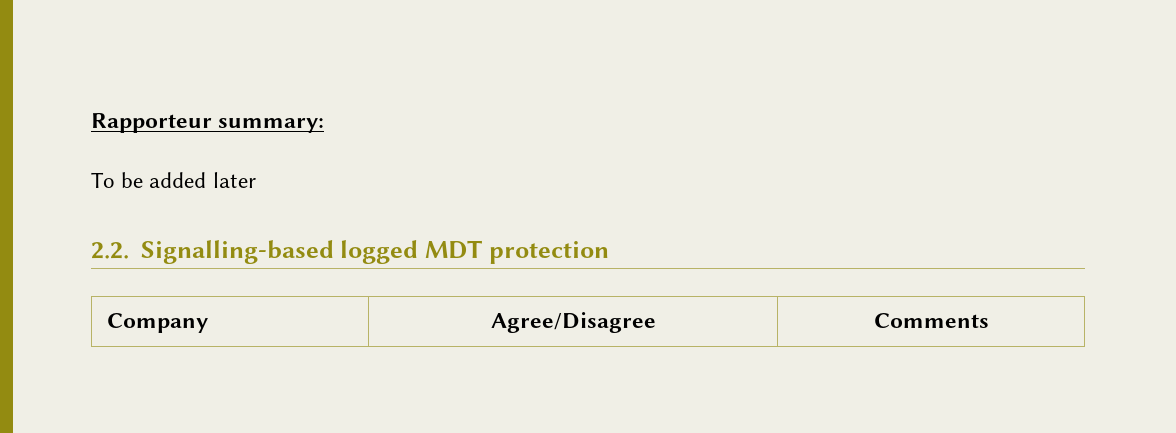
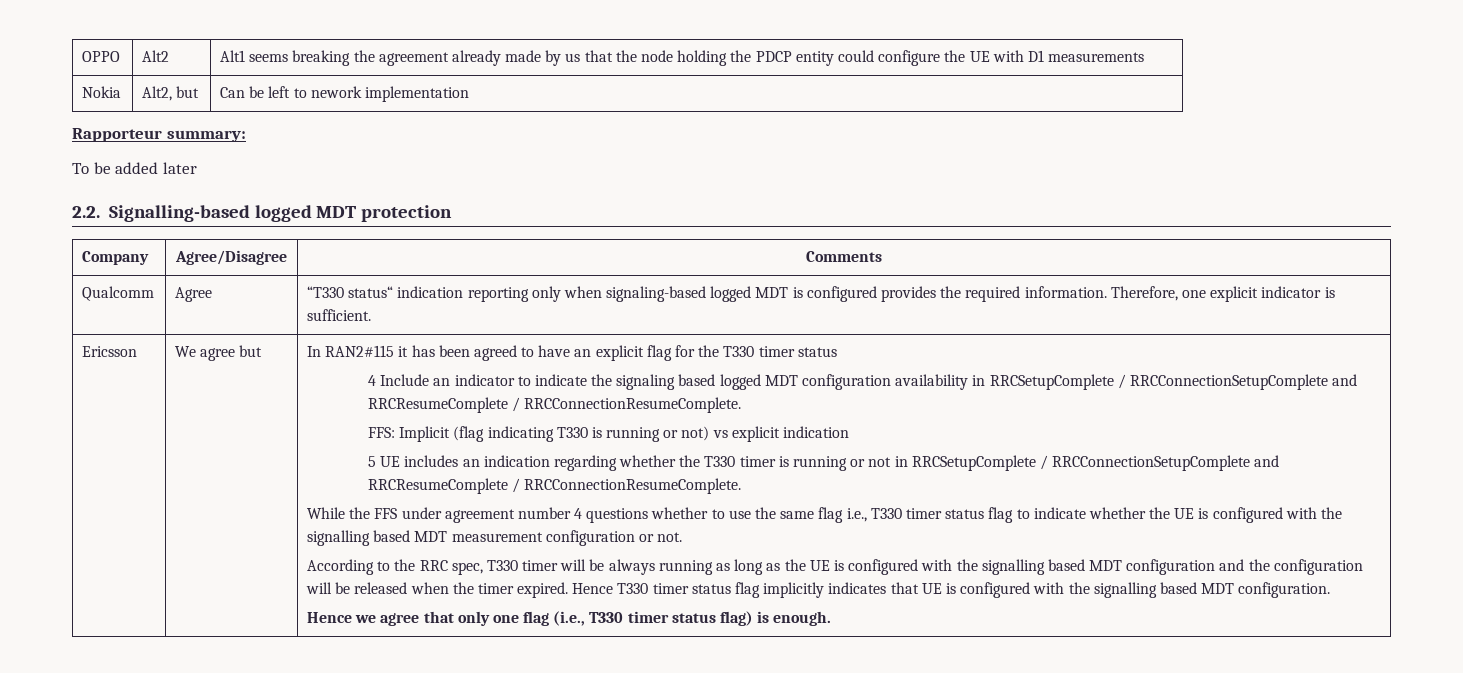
(91, 123) none -> [82,51,121,62] [142,50,170,62] [220,50,1145,66] [82,86,122,98] [142,86,200,101] [220,86,469,102] OPPO | Alt2 | Alt1 seems breaking the agreement already made by us that the node holding the PDCP entity could configure the UE with D1 measurements // Nokia | Alt2, but | Can be left to nework implementation //
(989, 320) none -> [82,286,155,301] [175,287,213,302] [307,286,1335,302] [307,309,372,321] [82,346,138,357] [175,345,263,361] [307,345,837,361] [367,374,1358,390] [367,397,742,413] [367,426,850,442] [367,455,1280,471] [367,478,742,494] [307,507,1343,523] [307,530,683,546] [307,559,1363,575] [306,582,1331,598] [307,611,832,626] // Qualcomm | Agree | “T330 status“ indication reporting only when signaling-based logged MDT is configured provides the required information. Therefore, one explicit indicator is sufficient. // Ericsson | We agree but | In RAN2#115 it has been agreed to have an explicit flag for the T330 timer status // 4 Include an indicator to indicate the signaling based logged MDT configuration availability in RRCSetupComplete / RRCConnectionSetupComplete and RRCResumeComplete / RRCConnectionResumeComplete. // FFS: Implicit (flag indicating T330 is running or not) vs explicit indication // 5 UE includes an indication regarding whether the T330 timer is running or not in RRCSetupComplete / RRCConnectionSetupComplete and RRCResumeComplete / RRCConnectionResumeComplete. // While the FFS under agreement number 4 questions whether to use the same flag i.e., T330 timer status flag to indicate whether the UE is configured with the signalling based MDT measurement configuration or not. // According to the RRC spec, T330 timer will be always running as long as the UE is configured with the signalling based MDT configuration and the configuration will be released when the timer expired. Hence T330 timer status flag implicitly indicates that UE is configured with the signalling based MDT configuration. // Hence we agree that only one flag (i.e., T330 timer status flag) is enough.

